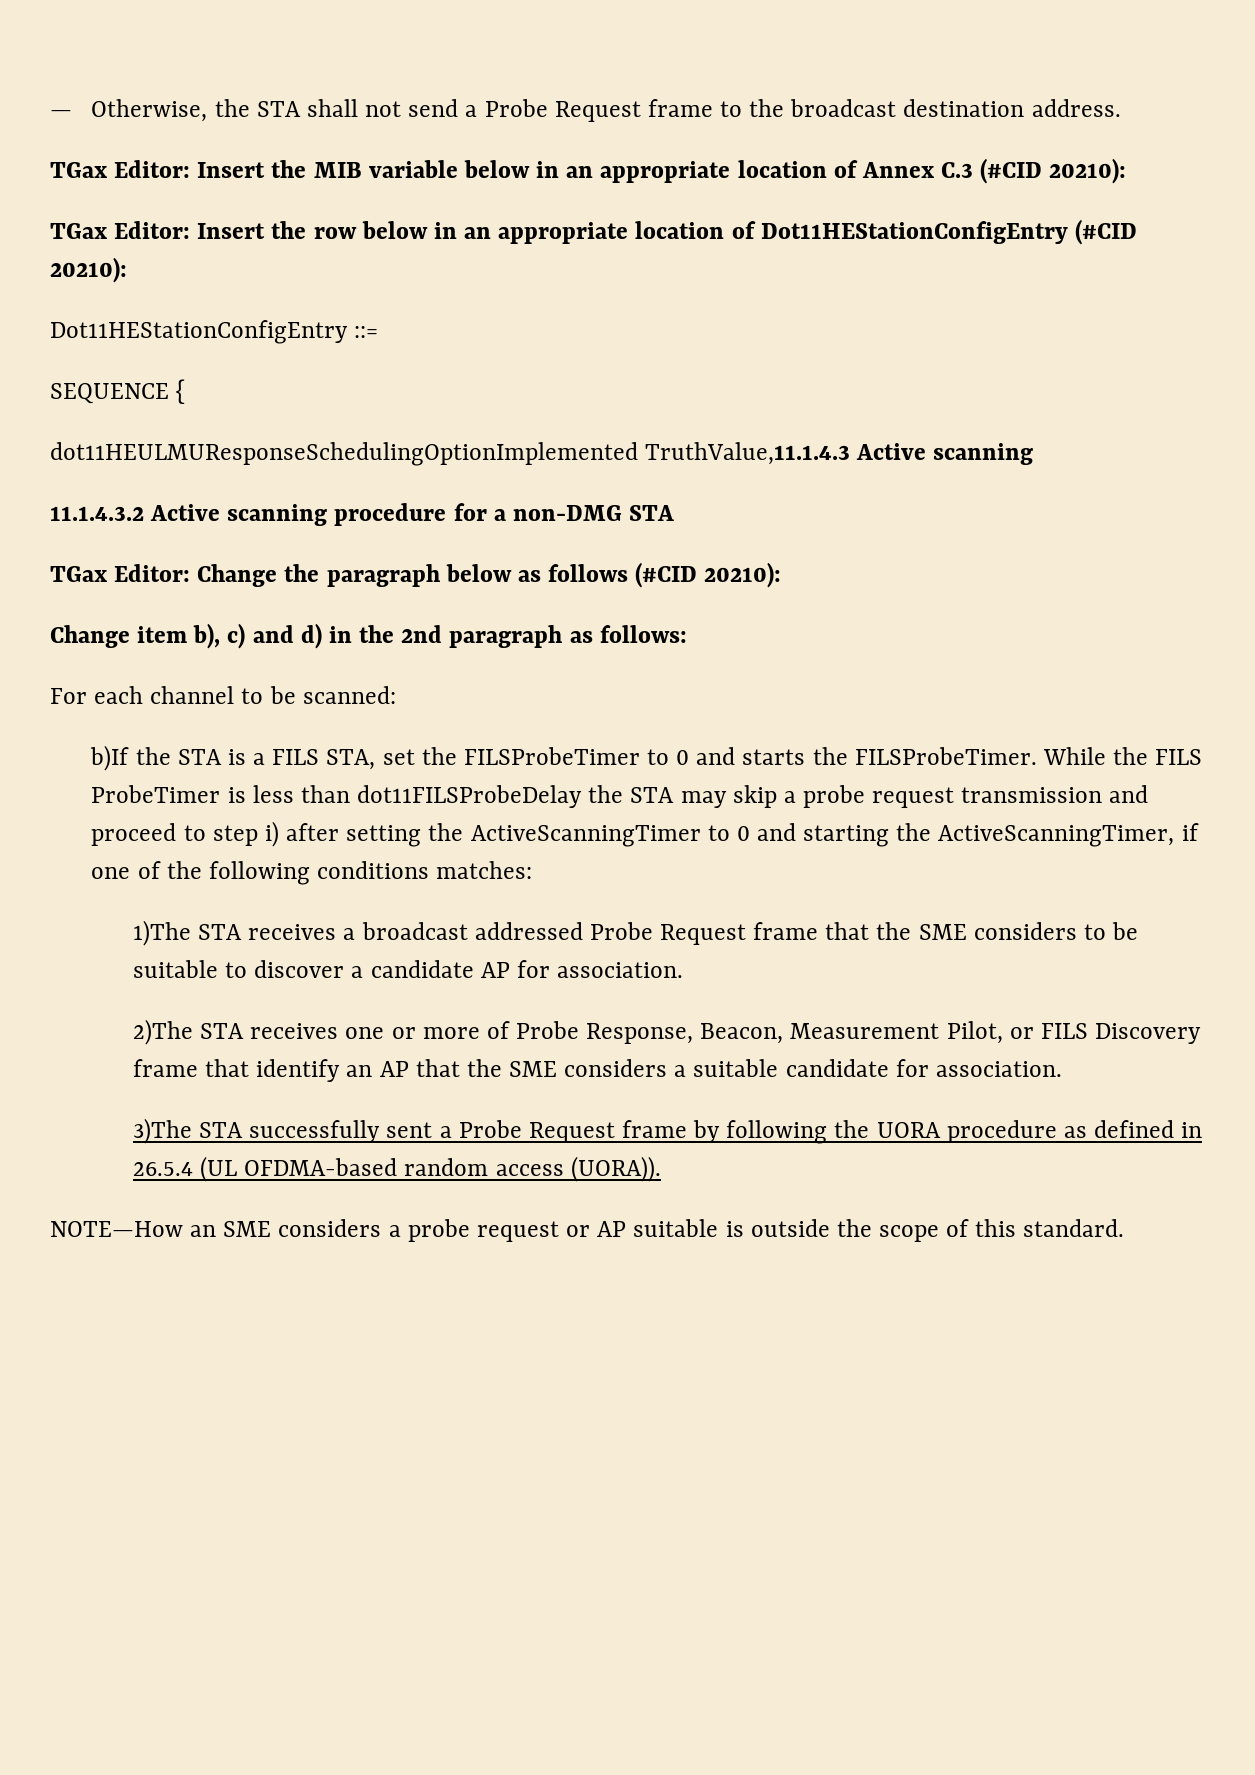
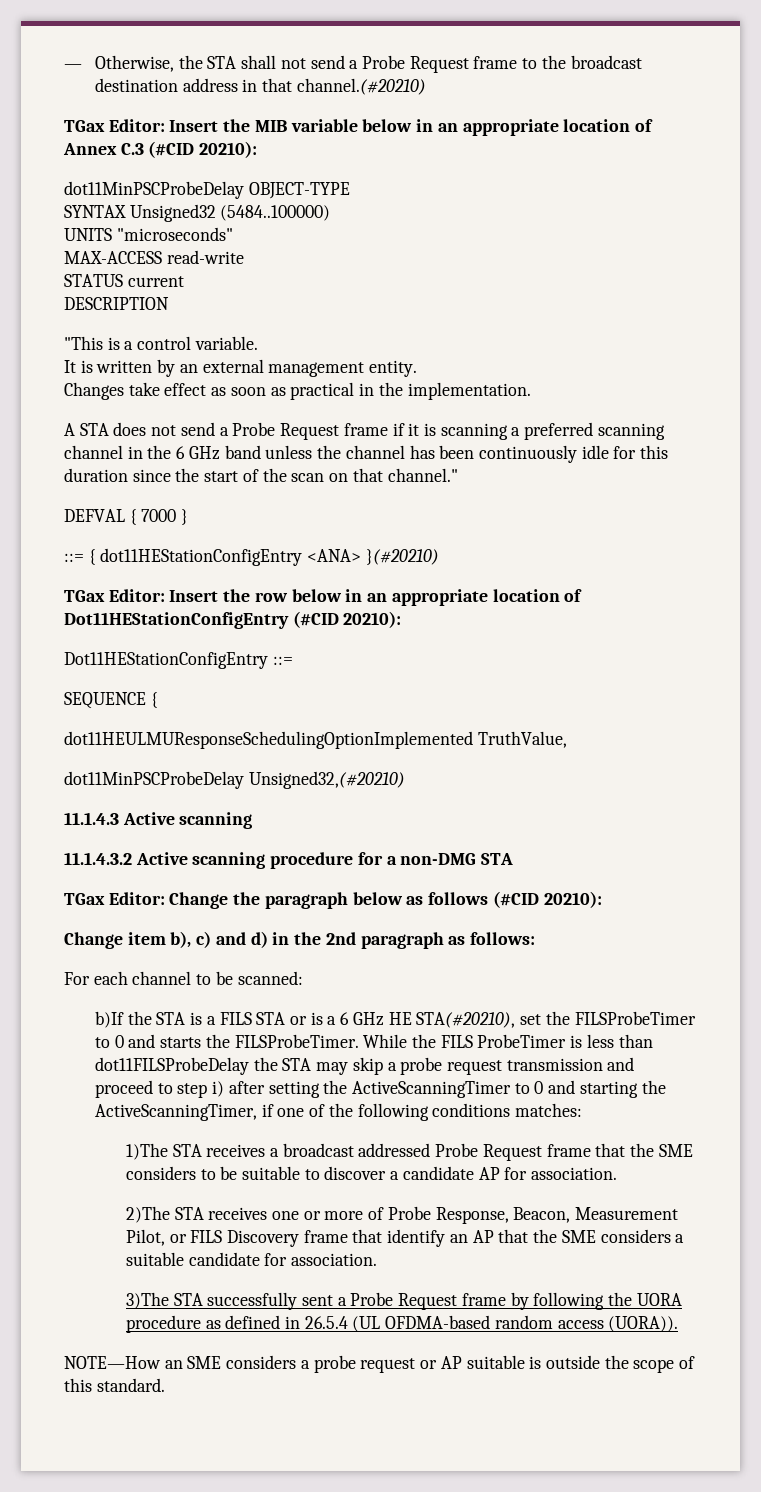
[1031,99,1121,117] address. -> [182,78,426,95] address in that channel.(#20210)
(1127, 171) none -> [64,181,350,199] [64,204,331,222] [64,227,233,241] [64,250,244,264] [64,274,184,287] [64,297,169,310] [64,336,258,350] [64,359,418,377] [64,382,531,400] [64,422,665,440] [64,445,669,463] [64,468,458,482] [64,509,189,525] [64,548,439,566] // dot11MinPSCProbeDelay OBJECT-TYPE // SYNTAX Unsigned32 (5484..100000) // UNITS "microseconds" // MAX-ACCESS read-write // STATUS current // DESCRIPTION // "This is a control variable. // It is written by an external management entity. // Changes take effect as soon as practical in the implementation. // A STA does not send a Probe Request frame if it is scanning a preferred scanning channel in the 6 GHz band unless the channel has been continuously idle for this duration since the start of the scan on that channel." // DEFVAL { 7000 } // ::= { dot11HEStationConfigEntry <ANA> }(#20210)
[645,442,851,465] TruthValue,11.1.4.3 -> [477,731,567,748] [64,771,405,789] [64,812,119,825] TruthValue, // dot11MinPSCProbeDelay Unsigned32,(#20210) // 11.1.4.3
[326,749,376,770] STA, -> [256,1012,516,1028] STA or is a 6 GHz HE STA(#20210),

